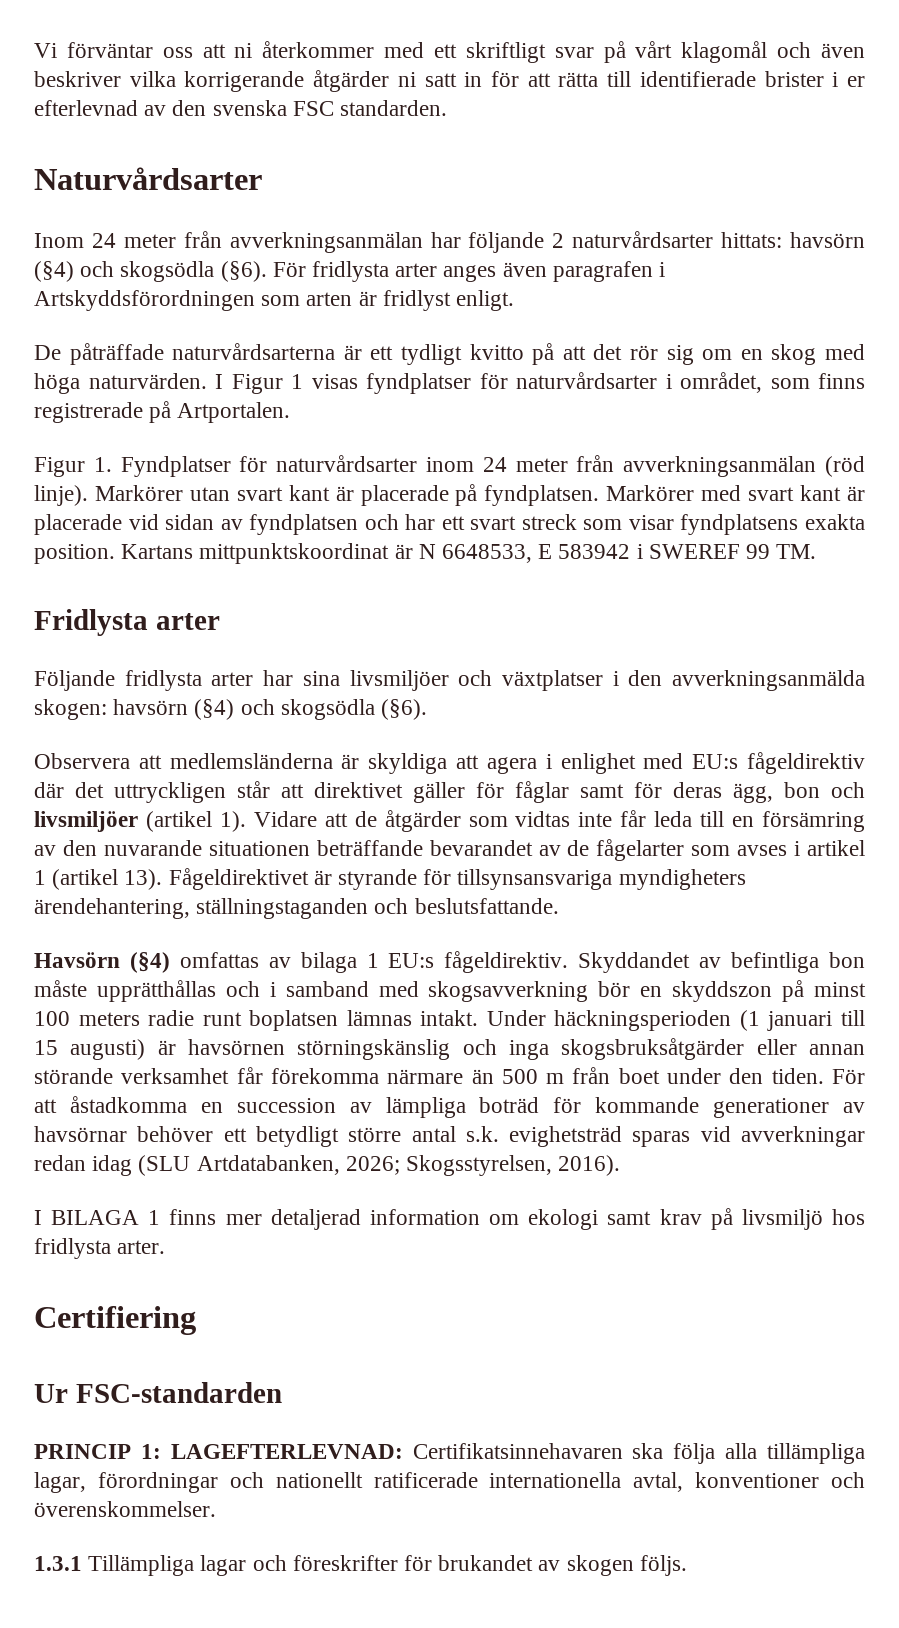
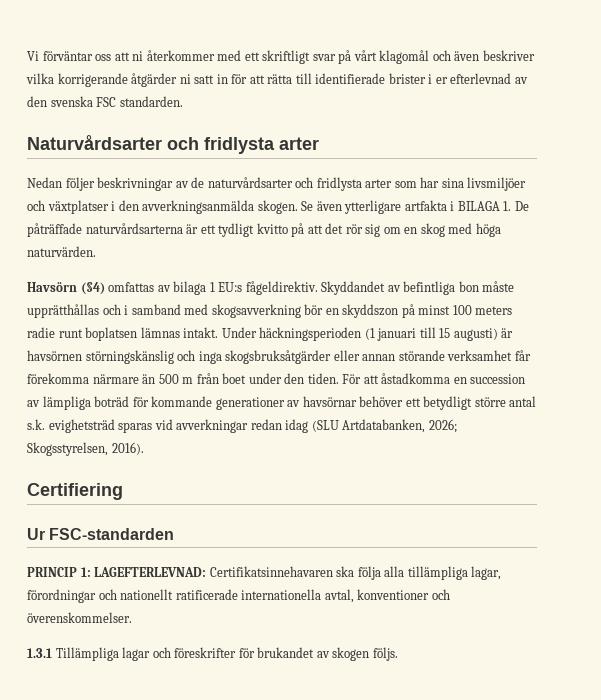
[34,231,865,253] [34,261,666,282] [34,290,515,311] // Inom 24 meter från avverkningsanmälan har följande 2 naturvårdsarter hittats: havsörn (§4) och skogsödla (§6). För fridlysta arter anges även paragrafen i Artskyddsförordningen som arten är fridlyst enligt. // -> [167,137,319,154] [27,177,527,191] [27,200,512,214] och fridlysta arter // Nedan följer beskrivningar av de naturvårdsarter och fridlysta arter som har sina livsmiljöer och växtplatser i den avverkningsanmälda skogen. Se även ytterligare artfakta i BILAGA 1.
[215,372,865,394] [34,401,291,423] [34,455,865,477] [34,484,865,506] [34,514,866,535] [34,543,817,564] [34,609,220,636] [34,670,865,691] [34,699,428,720] [34,752,865,774] [34,781,865,803] [34,810,866,832] [34,839,865,861] [34,868,746,890] [34,898,559,919] I Figur 1 visas fyndplatser för naturvårdsarter i området, som finns registrerade på Artportalen. // Figur 1. Fyndplatser för naturvårdsarter inom 24 meter från avverkningsanmälan (röd linje). Markörer utan svart kant är placerade på fyndplatsen. Markörer med svart kant är placerade vid sidan av fyndplatsen och har ett svart streck som visar fyndplatsens exakta position. Kartans mittpunktskoordinat är N 6648533, E 583942 i SWEREF 99 TM. // Fridlysta arter // Följande fridlysta arter har sina livsmiljöer och växtplatser i den avverkningsanmälda skogen: havsörn (§4) och skogsödla (§6). // Observera att medlemsländerna är skyldiga att agera i enlighet med EU:s fågeldirektiv där det uttryckligen står att direktivet gäller för fåglar samt för deras ägg, bon och livsmiljöer (artikel 1). Vidare att de åtgärder som vidtas inte får leda till en försämring av den nuvarande situationen beträffande bevarandet av de fågelarter som avses i artikel 1 (artikel 13). Fågeldirektivet är styrande för tillsynsansvariga myndigheters ärendehantering, ställningstaganden och beslutsfattande. -> (96, 251) none
[34,1208,866,1230] [34,1238,166,1259] // I BILAGA 1 finns mer detaljerad information om ekologi samt krav på livsmiljö hos fridlysta arter. -> (144, 448) none

